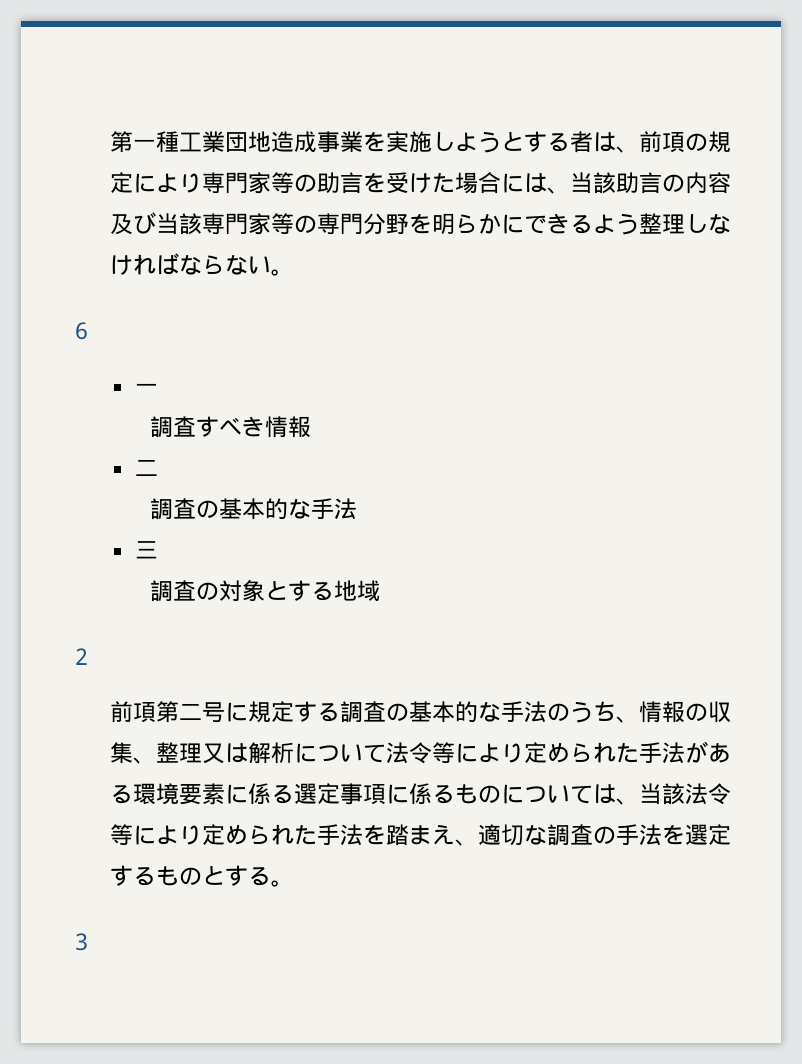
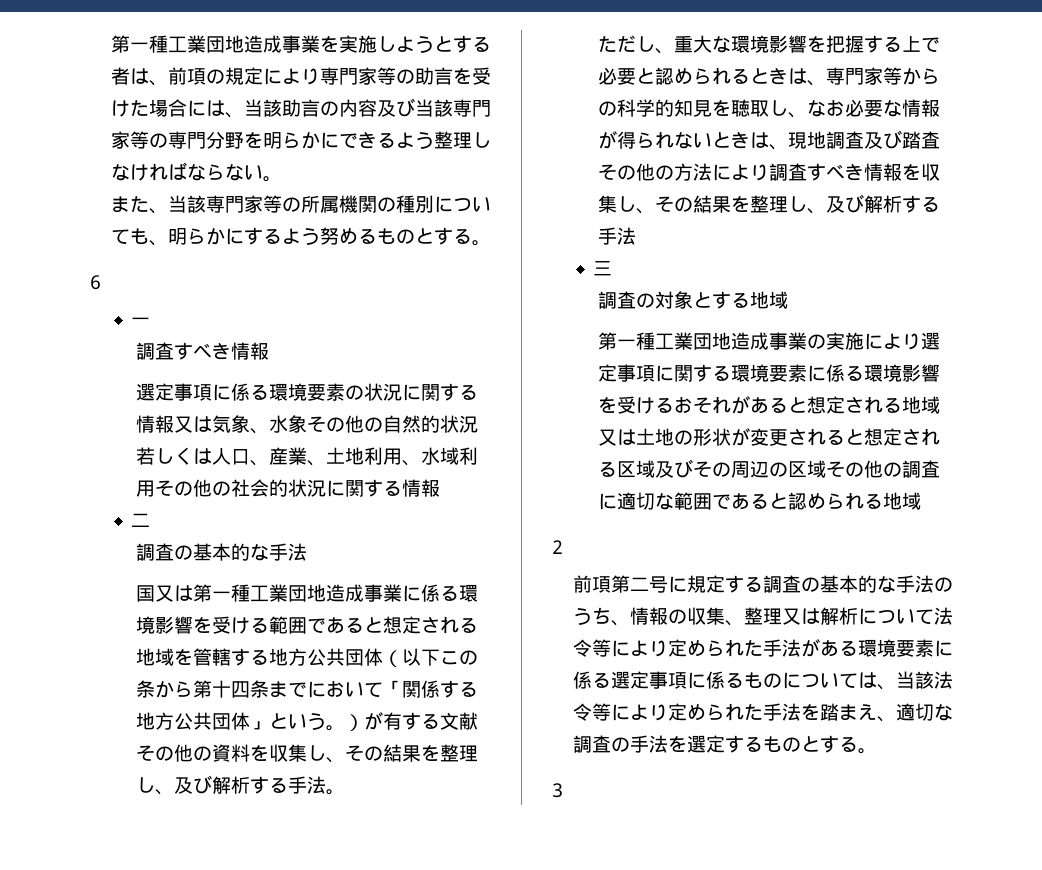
(294, 272) none -> [110,195,491,214] [110,227,491,246] // また、当該専門家等の所属機関の種別についても、明らかにするよう努めるものとする。
(311, 427) none -> [135,383,478,401] [135,415,478,434] [135,447,478,466] [135,479,440,497] // 選定事項に係る環境要素の状況に関する情報又は気象、水象その他の自然的状況若しくは人口、産業、土地利用、水域利用その他の社会的状況に関する情報
(357, 509) none -> [135,584,478,602] [135,616,478,634] [135,648,478,667] [135,680,478,698] [135,712,478,731] [135,744,478,763] [135,775,345,795] [597,35,940,54] [597,67,940,86] [597,99,940,118] [597,130,940,150] [597,163,940,181] [597,194,940,214] [597,227,636,245] // 国又は第一種工業団地造成事業に係る環境影響を受ける範囲であると想定される地域を管轄する地方公共団体（以下この条から第十四条までにおいて「関係する地方公共団体」という。）が有する文献その他の資料を収集し、その結果を整理し、及び解析する手法。 // ただし、重大な環境影響を把握する上で必要と認められるときは、専門家等からの科学的知見を聴取し、なお必要な情報が得られないときは、現地調査及び踏査その他の方法により調査すべき情報を収集し、その結果を整理し、及び解析する手法
(380, 591) none -> [597,332,940,350] [597,364,940,382] [597,396,940,414] [597,428,940,446] [597,459,940,478] [597,492,921,510] // 第一種工業団地造成事業の実施により選定事項に関する環境要素に係る環境影響を受けるおそれがあると想定される地域又は土地の形状が変更されると想定される区域及びその周辺の区域その他の調査に適切な範囲であると認められる地域

